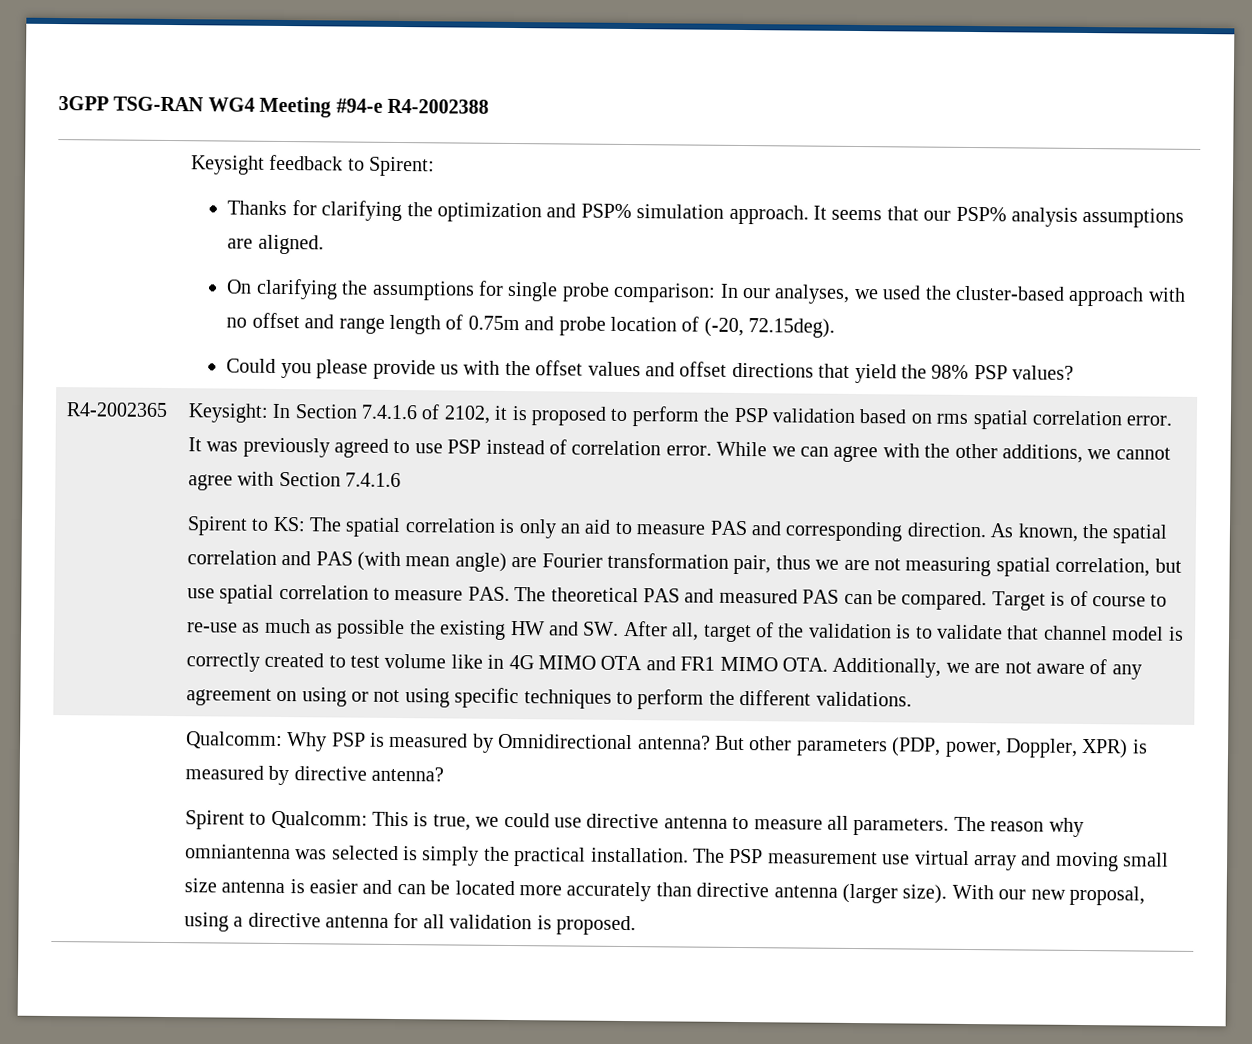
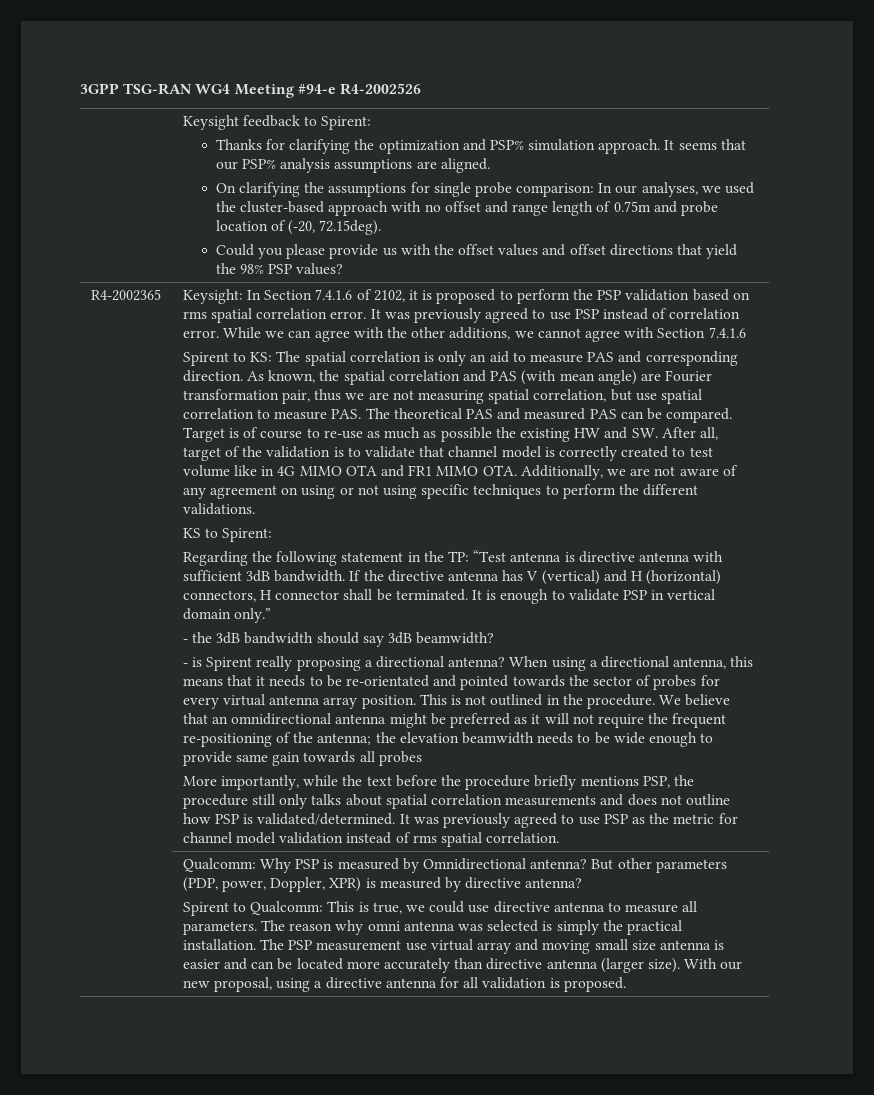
[387,98,489,114] R4-2002388 -> [339,83,421,95] R4-2002526
(912, 699) none -> [182,528,273,542] [182,550,724,566] [182,570,722,585] [182,589,716,604] [182,608,272,623] [182,632,495,647] [182,656,754,671] [182,675,720,690] [182,694,731,709] [182,713,727,728] [182,732,714,747] [182,751,422,766] [182,775,694,790] [182,794,730,809] [182,813,738,828] [182,832,560,847] // KS to Spirent: // Regarding the following statement in the TP: “Test antenna is directive antenna with sufficient 3dB bandwidth. If the directive antenna has V (vertical) and H (horizontal) connectors, H connector shall be terminated. It is enough to validate PSP in vertical domain only.” // - the 3dB bandwidth should say 3dB beamwidth? // - is Spirent really proposing a directional antenna? When using a directional antenna, this means that it needs to be re-orientated and pointed towards the sector of probes for every virtual antenna array position. This is not outlined in the procedure. We believe that an omnidirectional antenna might be preferred as it will not require the frequent re-positioning of the antenna; the elevation beamwidth needs to be wide enough to provide same gain towards all probes // More importantly, while the text before the procedure briefly mentions PSP, the procedure still only talks about spatial correlation measurements and does not outline how PSP is validated/determined. It was previously agreed to use PSP as the metric for channel model validation instead of rms spatial correlation.
[184,844,291,860] omniantenna -> [367,921,455,931] omni antenna

